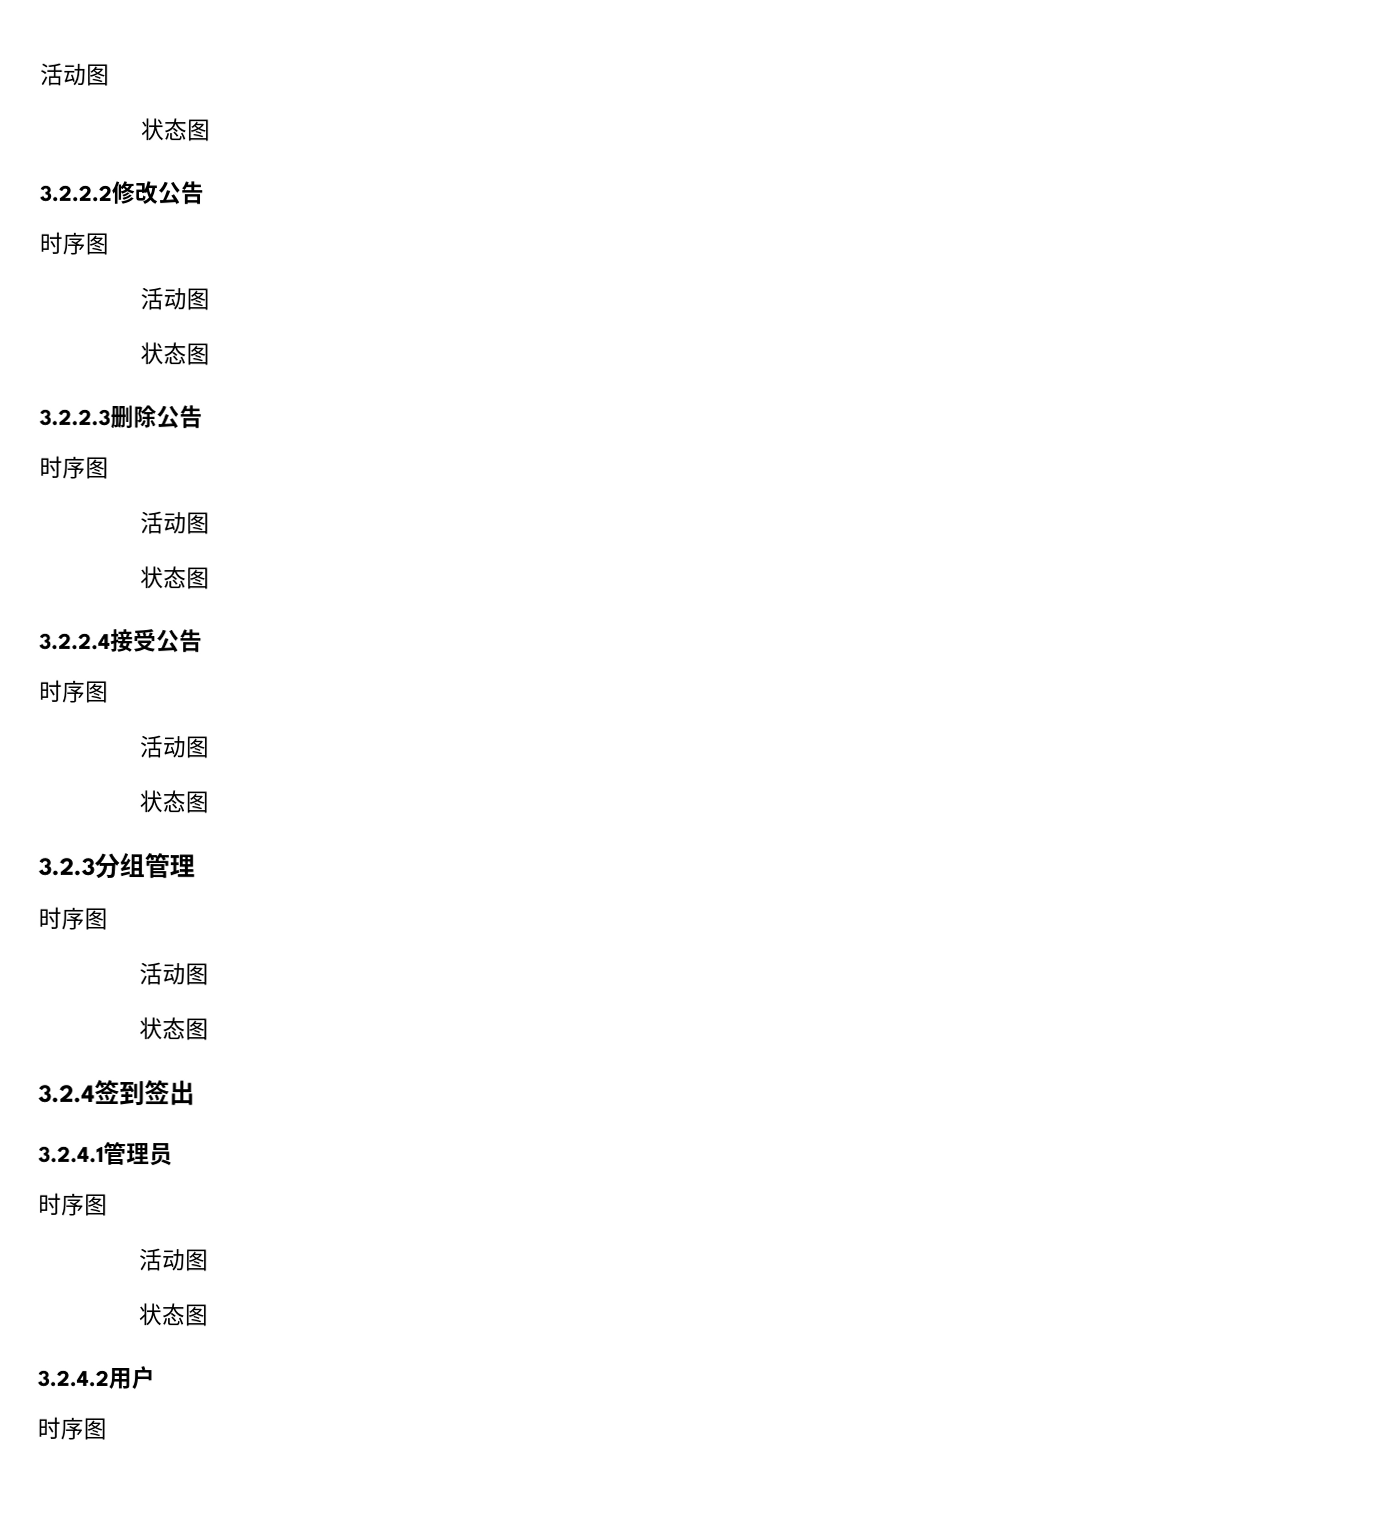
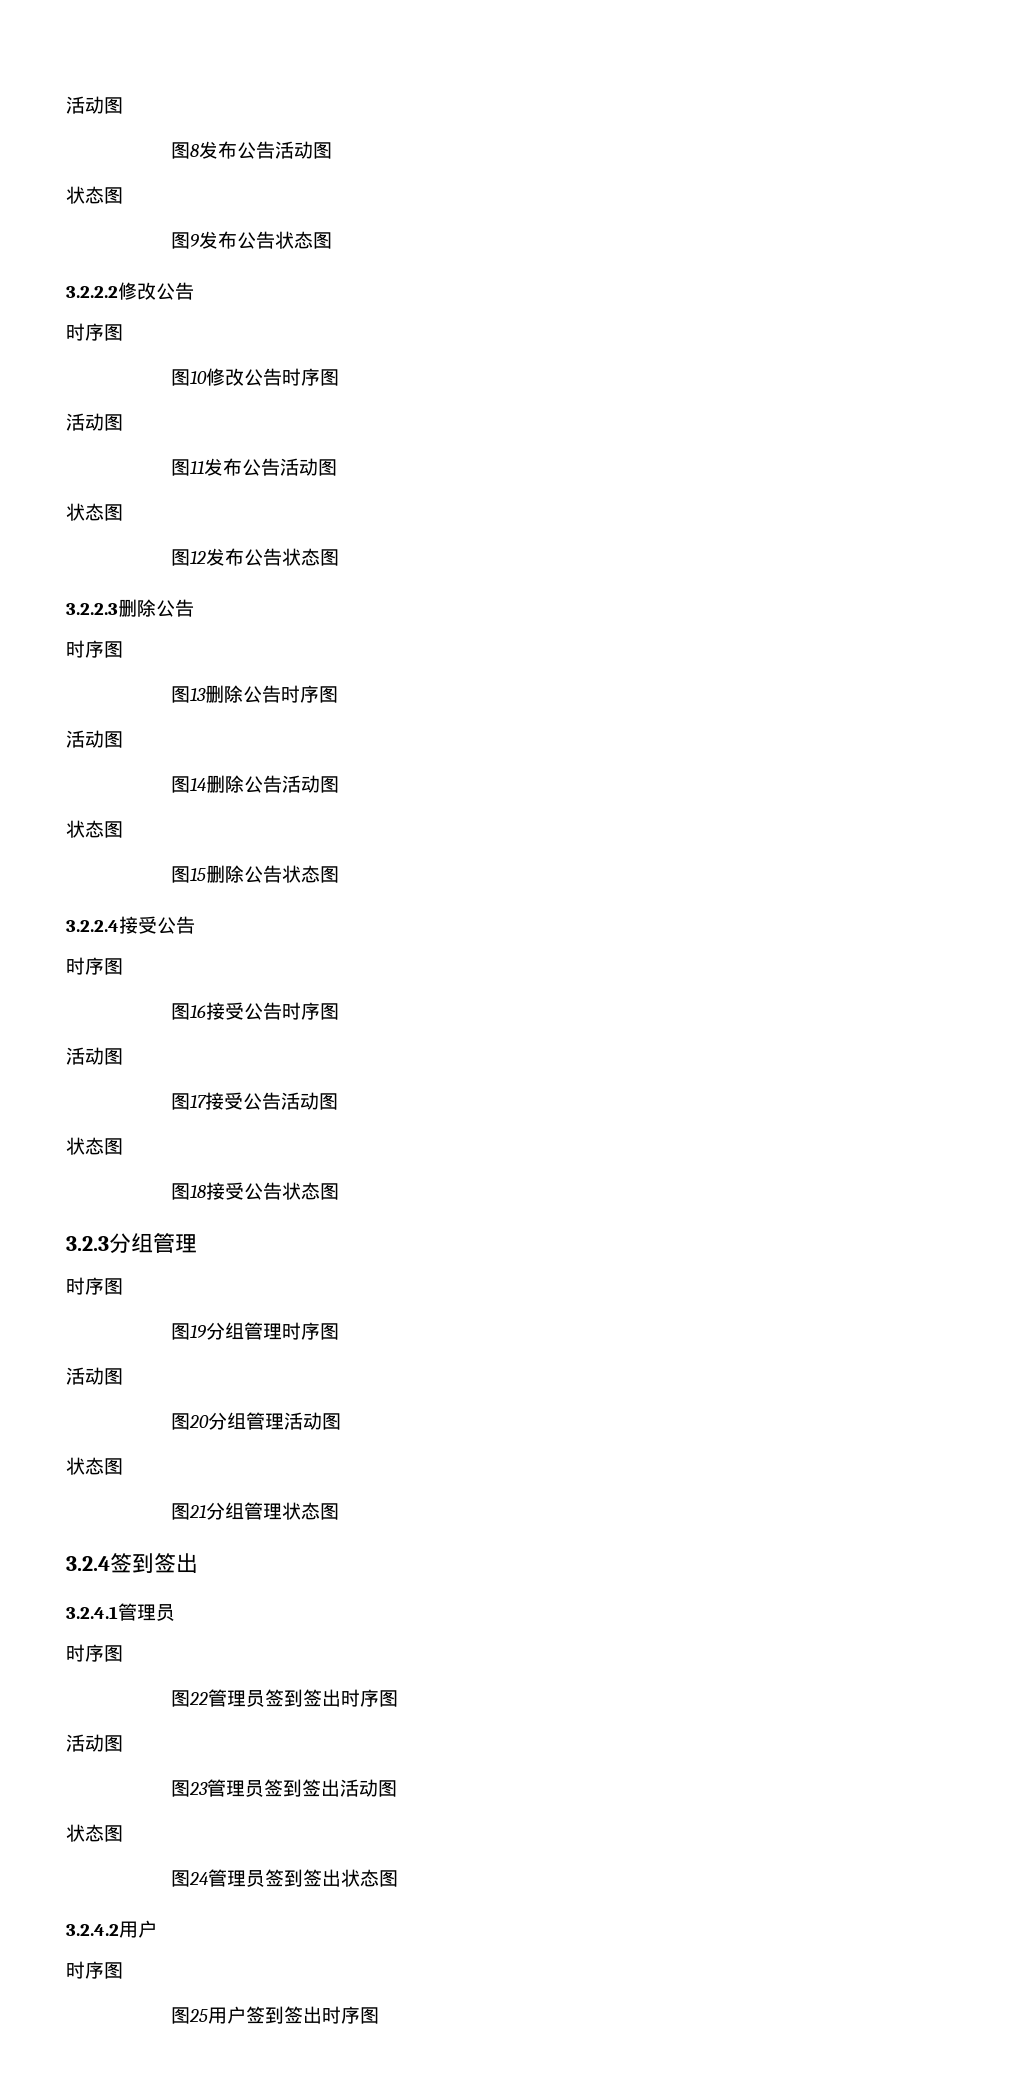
[40,62,110,86] 活动图 // -> [66,96,123,114] [170,141,332,159] [66,186,123,204] [170,231,275,249] 活动图 // 图8发布公告活动图 // 状态图 // 图9发布公告
[140,287,211,311] 活动图 // -> [170,368,339,386] [66,413,123,431] [170,458,337,476] [66,503,123,521] [170,548,282,566] 图10修改公告时序图 // 活动图 // 图11发布公告活动图 // 状态图 // 图12发布公告
[140,511,211,535] 活动图 // -> [170,685,338,703] [66,730,123,748] [170,775,339,793] [66,820,123,838] [170,865,282,883] 图13删除公告时序图 // 活动图 // 图14删除公告活动图 // 状态图 // 图15删除公告
[140,735,211,759] 活动图 // -> [170,1002,339,1020] [66,1047,123,1065] [170,1092,338,1110] [66,1137,123,1155] [170,1182,282,1200] 图16接受公告时序图 // 活动图 // 图17接受公告活动图 // 状态图 // 图18接受公告
[139,962,210,986] 活动图 // -> [170,1322,339,1340] [66,1367,123,1385] [170,1412,341,1430] [66,1457,123,1475] [170,1502,282,1520] 图19分组管理时序图 // 活动图 // 图20分组管理活动图 // 状态图 // 图21分组管理
[139,1248,210,1272] 活动图 // -> [170,1689,398,1707] [66,1734,123,1752] [170,1779,397,1797] [66,1824,123,1842] [170,1869,341,1887] 图22管理员签到签出时序图 // 活动图 // 图23管理员签到签出活动图 // 状态图 // 图24管理员签到签出
(107, 1428) none -> [170,2006,379,2024] // 图25用户签到签出时序图

